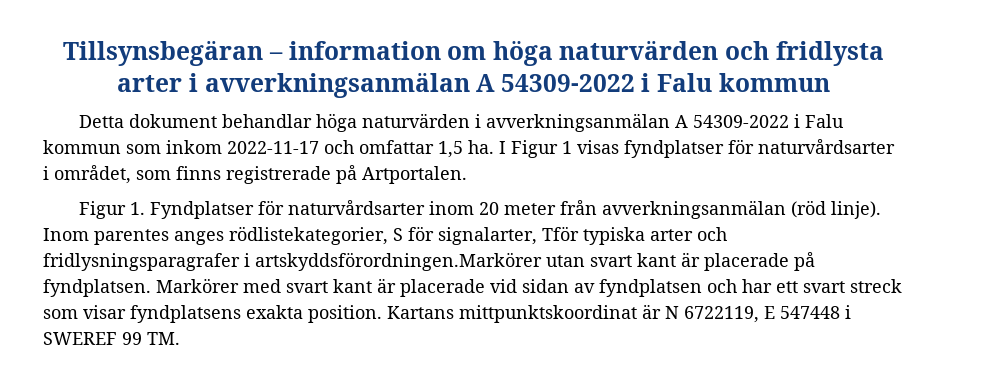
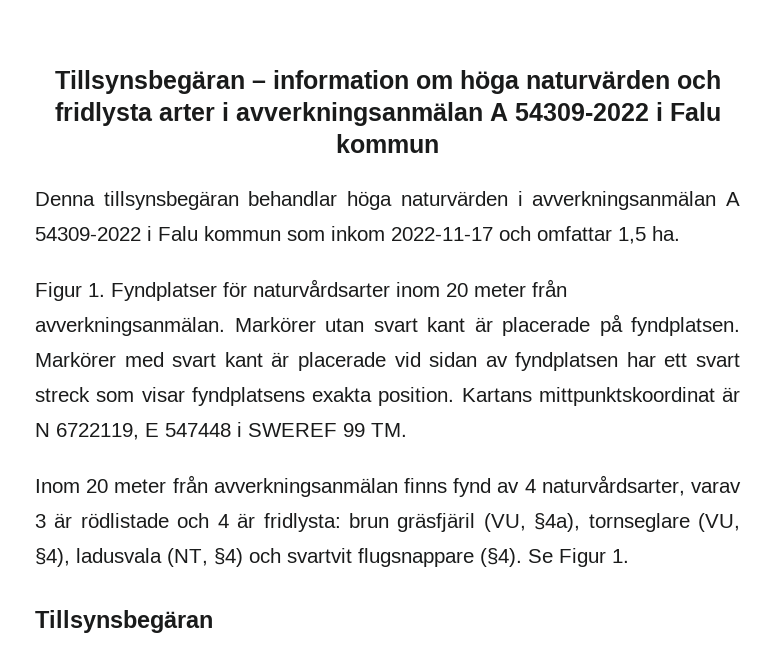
[79,114,218,128] Detta dokument -> [35,191,239,210] Denna tillsynsbegäran
[499,139,895,158] [43,165,467,184] I Figur 1 visas fyndplatser för naturvårdsarter i området, som finns registrerade på Artportalen. -> (680, 233) none
[602,200,882,219] [43,226,727,245] [43,252,542,271] avverkningsanmälan (röd linje). Inom parentes anges rödlistekategorier, S för signalarter, Tför typiska arter och fridlysningsparagrafer i artskyddsförordningen.Markörer -> [35,317,316,336] avverkningsanmälan. Markörer
[707,279,737,293] och -> (619, 361) none
(180, 338) none -> [35,475,741,497] [35,513,740,532] [35,548,629,567] [35,610,213,633] // Inom 20 meter från avverkningsanmälan finns fynd av 4 naturvårdsarter, varav 3 är rödlistade och 4 är fridlysta: brun gräsfjäril (VU, §4a), tornseglare (VU, §4), ladusvala (NT, §4) och svartvit flugsnappare (§4). Se Figur 1. // Tillsynsbegäran

